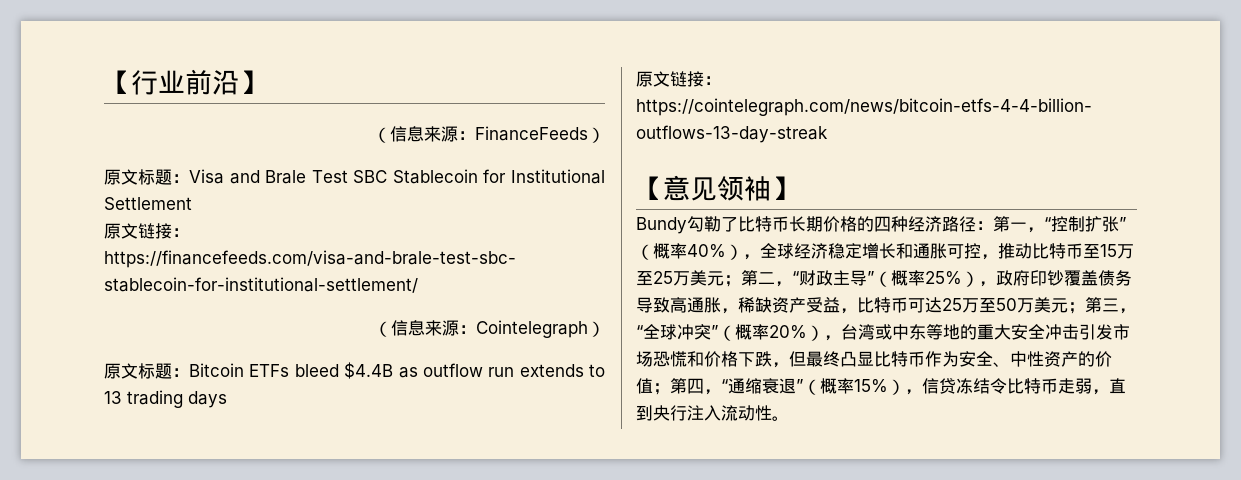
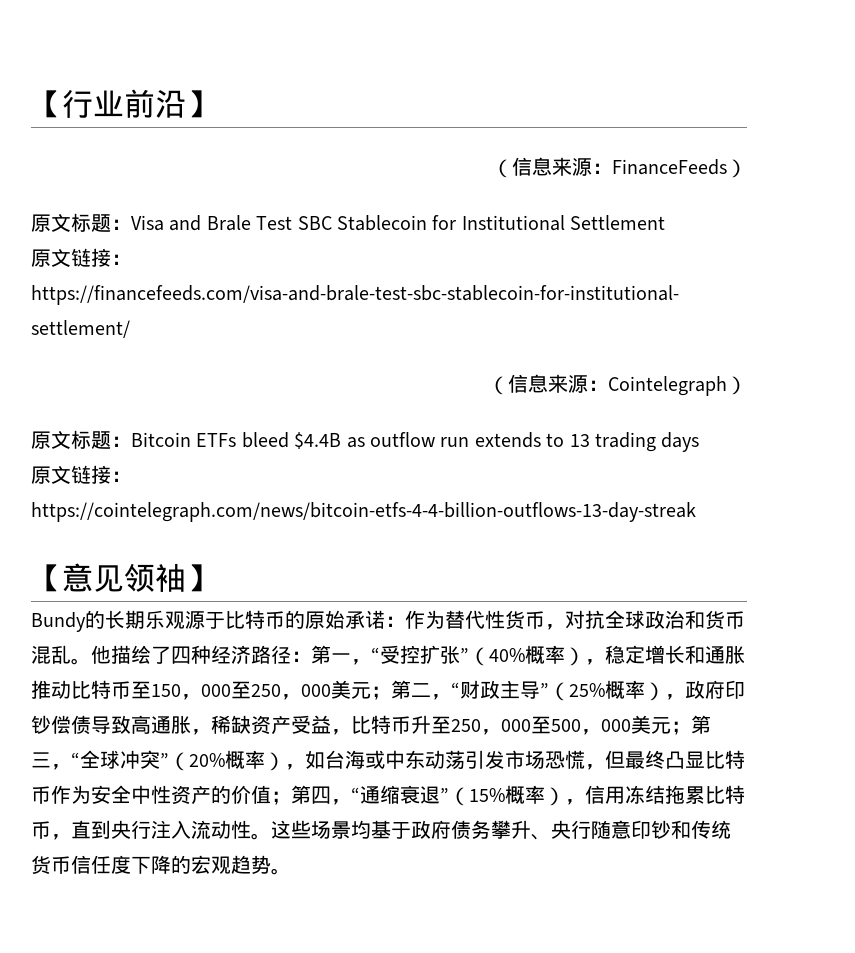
[687,216,874,232] 勾勒了比特币长期价格的 -> [85,610,745,630] [31,645,171,665] 的长期乐观源于比特币的原始承诺：作为替代性货币，对抗全球政治和货币混乱。他描绘了
[1051,216,1085,232] 控制 -> [380,645,420,664] 受控
[653,243,828,260] 概率40%），全球经济 -> [489,645,605,666] 40%概率），
[947,243,998,260] 可控， -> (745, 654) none
[1100,244,1134,259] [636,271,690,286] 15万至25万 -> [151,681,331,700] 150，000至250，000
[891,270,962,286] 概率25% -> [569,680,645,699] 25%概率
[1064,270,1132,286] 覆盖债务 -> [51,715,91,735] 偿债
[908,297,1034,313] 可达25万至50万 -> [411,715,631,735] 升至250，000至500，000
[735,324,1079,341] 概率20%），台湾或中东等地的重大安全冲击 -> [189,750,465,771] 20%概率），如台海或中东动荡
[687,351,772,367] 和价格下跌 -> (585, 759) none
[993,362,1010,367] 、 -> (131, 794) none
[820,378,1092,395] 概率15%），信贷冻结令比特币走弱 -> [469,785,745,806] [31,821,51,839] 15%概率），信用冻结拖累比特币
(789, 418) none -> [271,820,731,840] [31,855,291,875] 这些场景均基于政府债务攀升、央行随意印钞和传统货币信任度下降的宏观趋势。

